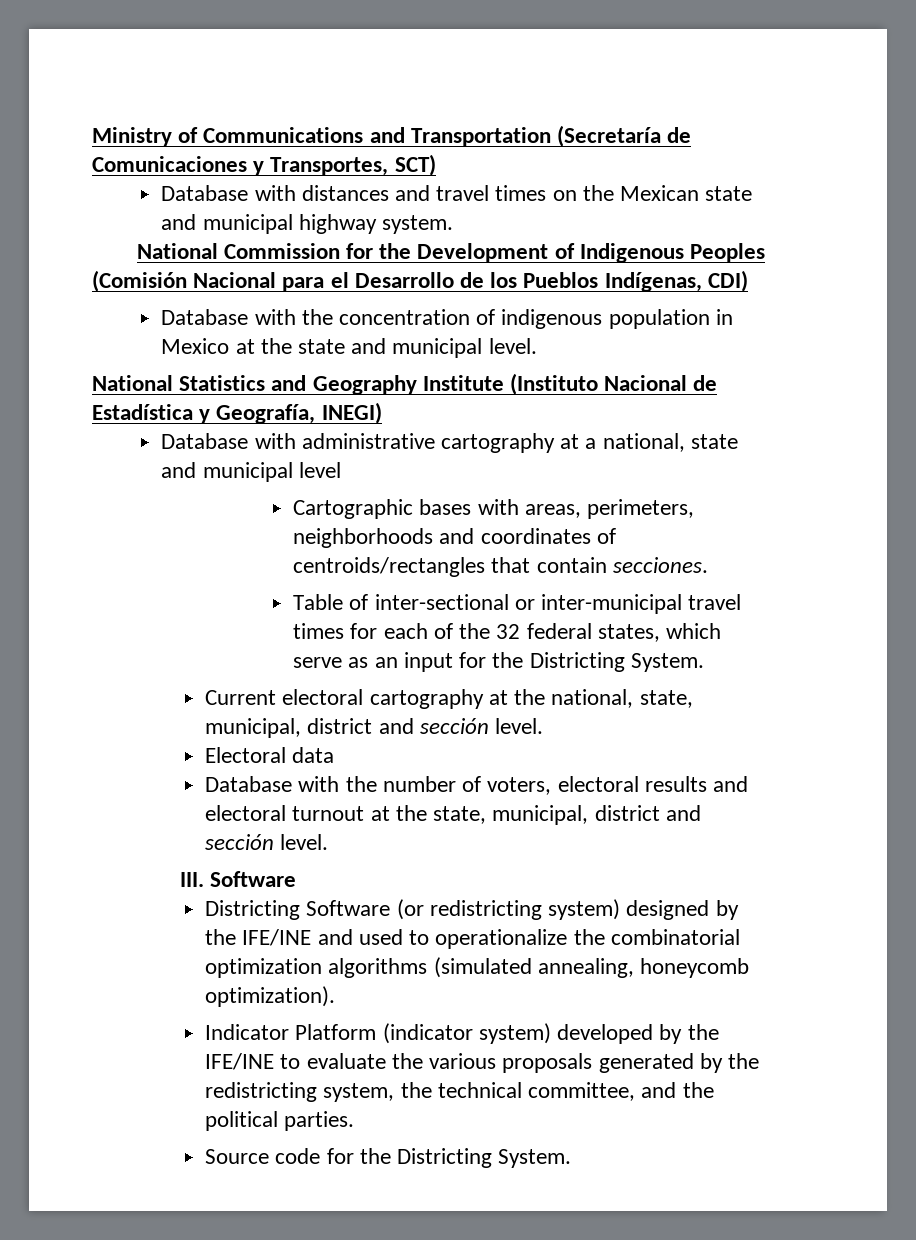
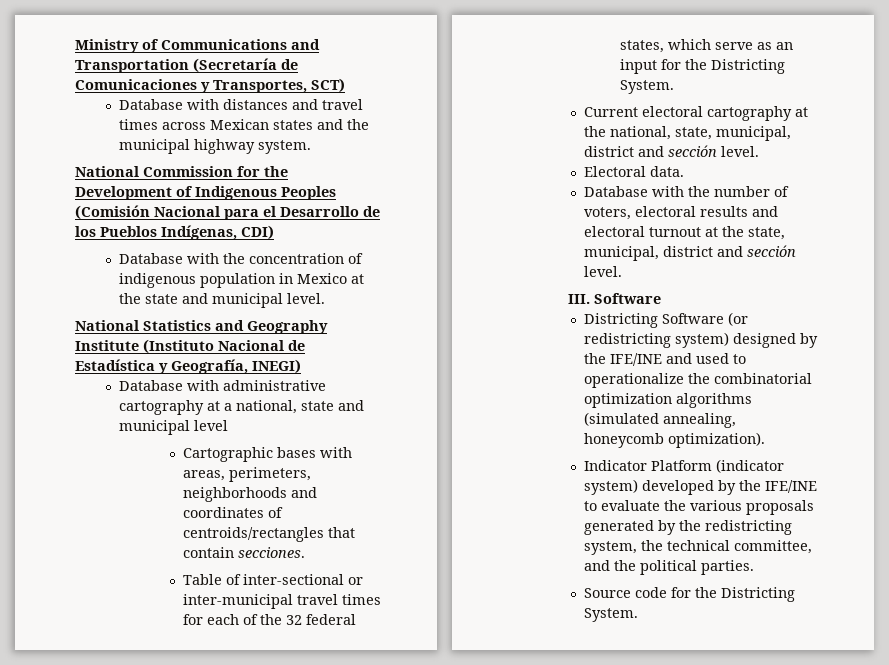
[552,185,753,201] [161,214,197,230] on the Mexican state and -> [162,119,370,130] across Mexican states and the
[292,747,335,763] data -> [650,166,685,177] data.

